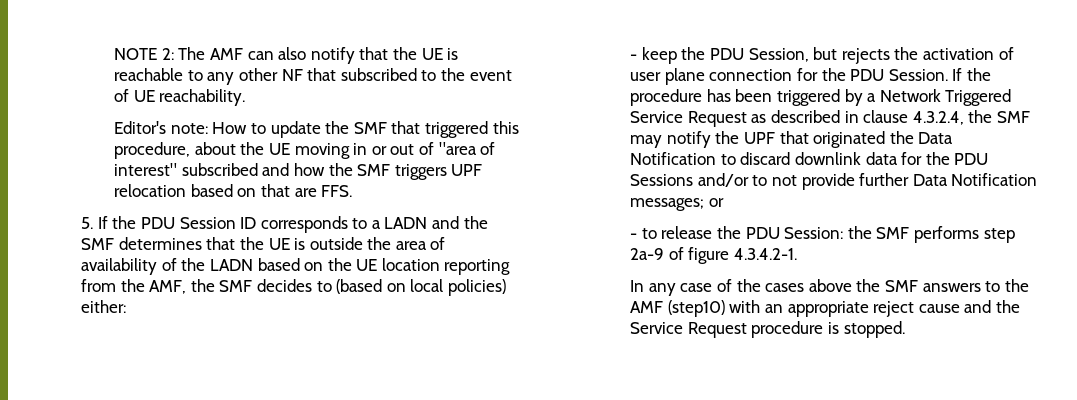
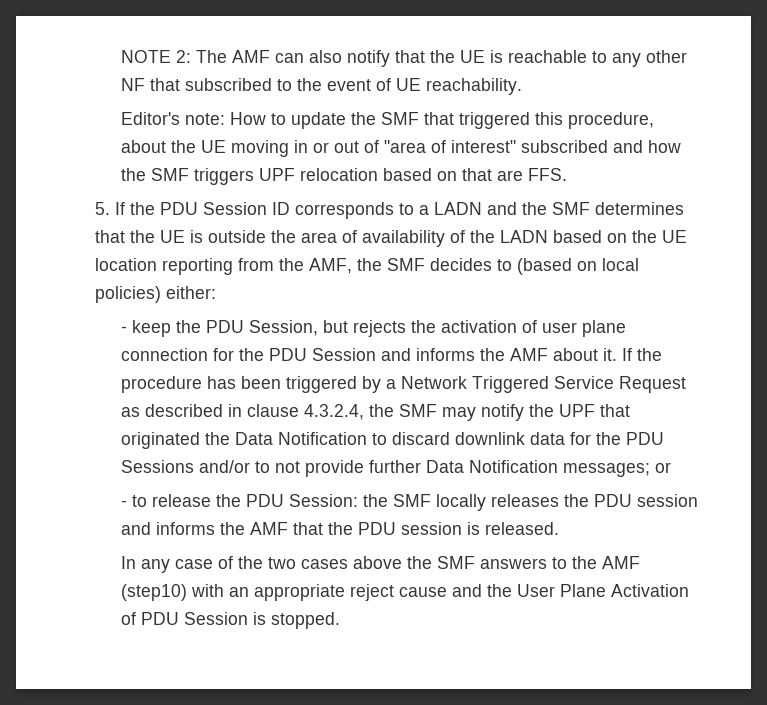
[888,69,948,81] Session. -> [311,348,617,361] Session and informs the AMF about it.
[913,226,1015,243] [630,247,798,264] performs step 2a-9 of figure 4.3.4.2-1. -> [435,494,698,511] [120,522,559,535] locally releases the PDU session and informs the AMF that the PDU session is released.
(761, 285) none -> [267,557,296,569] two
[630,321,824,338] Service Request procedure -> [516,584,689,597] [120,612,248,625] User Plane Activation of PDU Session

